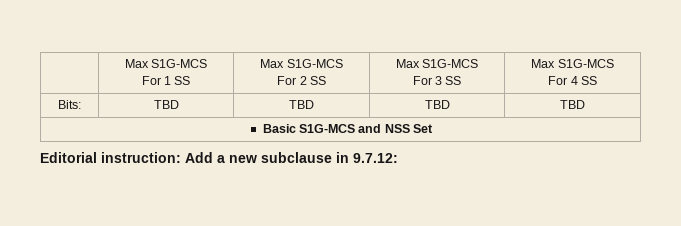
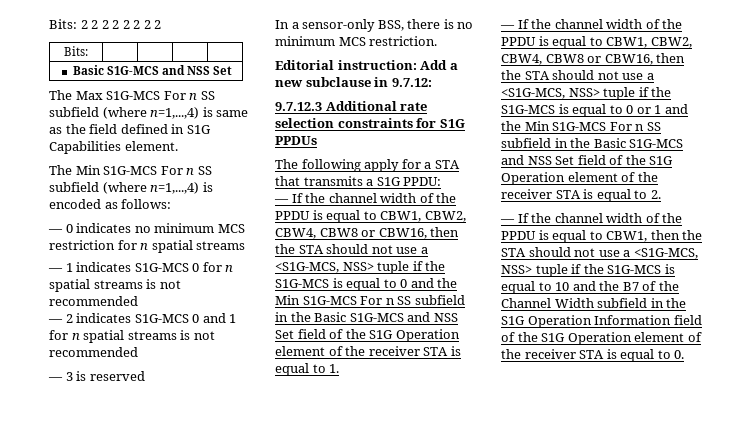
[124,59,208,68] [141,76,191,85] [260,59,343,68] [277,76,326,85] [395,59,479,68] [412,76,462,85] [531,59,614,68] [548,76,597,85] [58,100,81,109] [153,100,179,109] [289,100,314,109] [424,100,450,109] [560,100,585,109] [262,124,434,133] | Max S1G-MCS // For 1 SS | Max S1G-MCS // For 2 SS | Max S1G-MCS // For 3 SS | Max S1G-MCS // For 4 SS // Bits: | TBD | TBD | TBD | TBD // Basic S1G-MCS and NSS Set -> [49,19,162,29] [64,46,88,56] [72,65,233,75] [49,90,215,100] [49,107,249,119] [49,124,211,134] [49,141,178,154] [49,165,212,175] [49,182,213,194] [49,199,172,209] [48,223,245,233] [49,240,246,253] [48,262,234,272] [49,279,181,292] [49,296,138,306] [48,313,237,323] [49,330,215,343] [49,347,138,357] [48,371,145,381] [275,19,474,32] [275,36,438,46] Bits: 2 2 2 2 2 2 2 2 // Bits: | | | | // Basic S1G-MCS and NSS Set // The Max S1G-MCS For n SS subfield (where n=1,...,4) is same as the field defined in S1G Capabilities element. // The Min S1G-MCS For n SS subfield (where n=1,...,4) is encoded as follows: // — 0 indicates no minimum MCS restriction for n spatial streams // — 1 indicates S1G-MCS 0 for n spatial streams is not recommended // — 2 indicates S1G-MCS 0 and 1 for n spatial streams is not recommended // — 3 is reserved // In a sensor-only BSS, there is no minimum MCS restriction.
(398, 158) none -> [275,101,428,111] [275,118,465,128] [275,136,317,145] [275,159,460,172] [275,176,442,186] [274,193,457,203] [275,210,466,223] [275,227,460,239] [275,244,428,254] [275,261,446,274] [275,278,458,291] [275,295,465,305] [275,312,458,322] [275,329,460,342] [275,346,461,356] [275,363,340,376] [500,19,683,29] [501,36,692,49] [501,53,686,65] [501,70,654,80] [501,87,672,100] [501,104,688,117] [501,121,661,131] [501,138,684,148] [501,155,674,165] [501,172,658,185] [501,189,661,202] [500,213,683,223] [501,230,703,243] [501,247,698,259] [501,264,675,277] [501,281,679,294] [501,298,687,308] [501,315,702,328] [501,332,702,345] [501,349,685,362] // 9.7.12.3 Additional rate selection constraints for S1G PPDUs // The following apply for a STA that transmits a S1G PPDU: // — If the channel width of the PPDU is equal to CBW1, CBW2, CBW4, CBW8 or CBW16, then the STA should not use a <S1G-MCS, NSS> tuple if the S1G-MCS is equal to 0 and the Min S1G-MCS For n SS subfield in the Basic S1G-MCS and NSS Set field of the S1G Operation element of the receiver STA is equal to 1. // — If the channel width of the PPDU is equal to CBW1, CBW2, CBW4, CBW8 or CBW16, then the STA should not use a <S1G-MCS, NSS> tuple if the S1G-MCS is equal to 0 or 1 and the Min S1G-MCS For n SS subfield in the Basic S1G-MCS and NSS Set field of the S1G Operation element of the receiver STA is equal to 2. // — If the channel width of the PPDU is equal to CBW1, then the STA should not use a <S1G-MCS, NSS> tuple if the S1G-MCS is equal to 10 and the B7 of the Channel Width subfield in the S1G Operation Information field of the S1G Operation element of the receiver STA is equal to 0.

